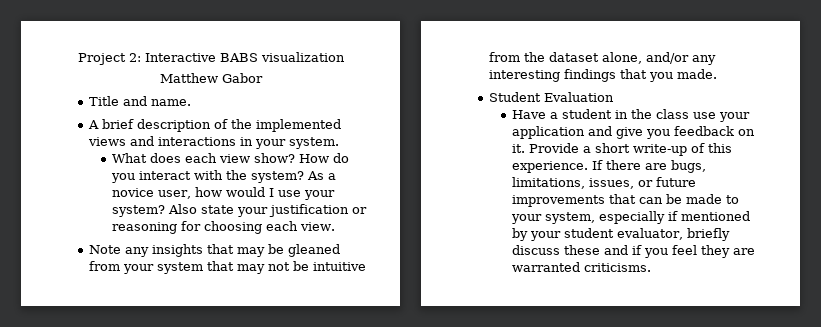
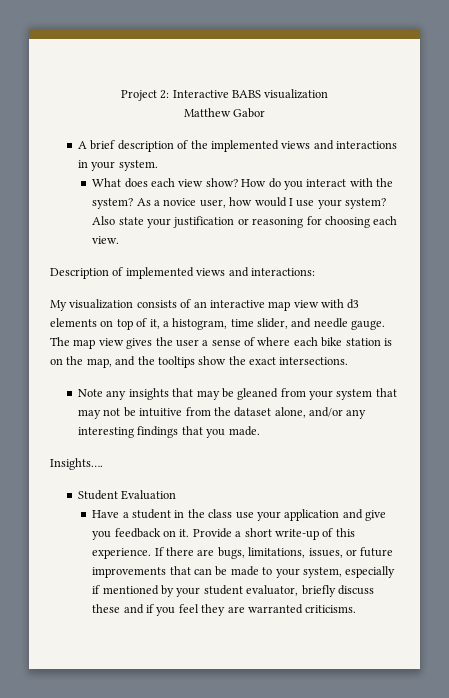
[89,96,192,106] // Title and name. -> (266, 113) none
(336, 226) none -> [50,267,315,279] [50,299,360,311] [50,318,386,330] [50,337,392,349] [50,356,349,368] // Description of implemented views and interactions: // My visualization consists of an interactive map view with d3 elements on top of it, a histogram, time slider, and needle gauge. The map view gives the user a sense of where each bike station is on the map, and the tooltips show the exact intersections.
(718, 74) none -> [50,458,103,470] // Insights….

